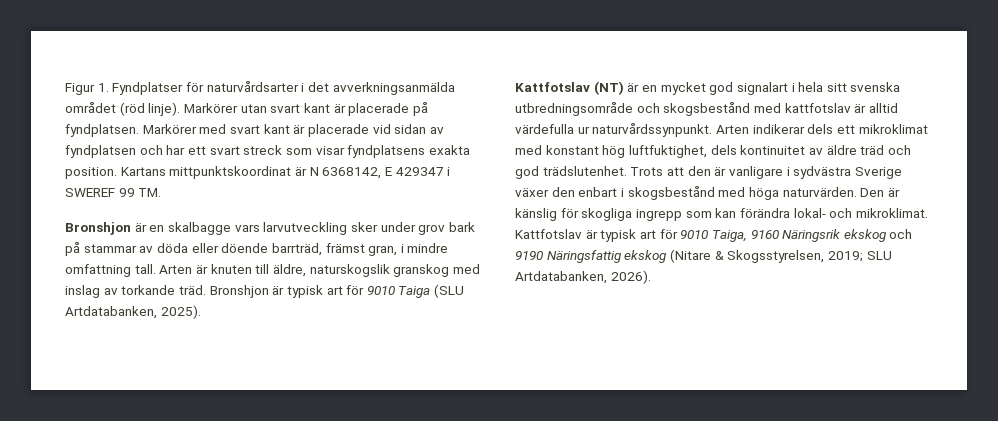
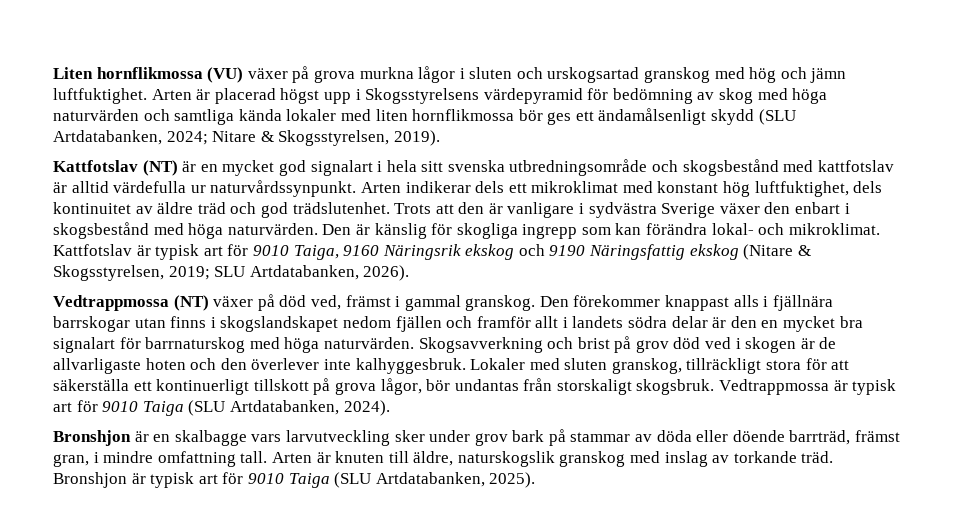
[65,81,455,95] [65,102,428,116] [65,124,444,137] [65,145,470,158] [65,166,451,179] [65,188,162,197] [65,222,475,235] [65,242,449,256] [65,264,480,277] [65,284,465,298] [65,305,201,319] Figur 1. Fyndplatser för naturvårdsarter i det avverkningsanmälda området (röd linje). Markörer utan svart kant är placerade på fyndplatsen. Markörer med svart kant är placerade vid sidan av fyndplatsen och har ett svart streck som visar fyndplatsens exakta position. Kartans mittpunktskoordinat är N 6368142, E 429347 i SWEREF 99 TM. // Bronshjon är en skalbagge vars larvutveckling sker under grov bark på stammar av döda eller döende barrträd, främst gran, i mindre omfattning tall. Arten är knuten till äldre, naturskogslik granskog med inslag av torkande träd. Bronshjon är typisk art för 9010 Taiga (SLU Artdatabanken, 2025). -> [53,66,847,83] [53,88,828,104] [53,108,796,125] [53,130,440,146] Liten hornflikmossa (VU) växer på grova murkna lågor i sluten och urskogsartad granskog med hög och jämn luftfuktighet. Arten är placerad högst upp i Skogsstyrelsens värdepyramid för bedömning av skog med höga naturvärden och samtliga kända lokaler med liten hornflikmossa bör ges ett ändamålsenligt skydd (SLU Artdatabanken, 2024; Nitare & Skogsstyrelsen, 2019).
(651, 277) none -> [53,294,833,311] [53,316,863,332] [53,336,837,353] [53,358,850,374] [53,378,897,395] [53,400,390,416] [53,429,901,446] [53,451,834,467] [53,472,536,488] // Vedtrappmossa (NT) växer på död ved, främst i gammal granskog. Den förekommer knappast alls i fjällnära barrskogar utan finns i skogslandskapet nedom fjällen och framför allt i landets södra delar är den en mycket bra signalart för barrnaturskog med höga naturvärden. Skogsavverkning och brist på grov död ved i skogen är de allvarligaste hoten och den överlever inte kalhyggesbruk. Lokaler med sluten granskog, tillräckligt stora för att säkerställa ett kontinuerligt tillskott på grova lågor, bör undantas från storskaligt skogsbruk. Vedtrappmossa är typisk art för 9010 Taiga (SLU Artdatabanken, 2024). // Bronshjon är en skalbagge vars larvutveckling sker under grov bark på stammar av döda eller döende barrträd, främst gran, i mindre omfattning tall. Arten är knuten till äldre, naturskogslik granskog med inslag av torkande träd. Bronshjon är typisk art för 9010 Taiga (SLU Artdatabanken, 2025).

